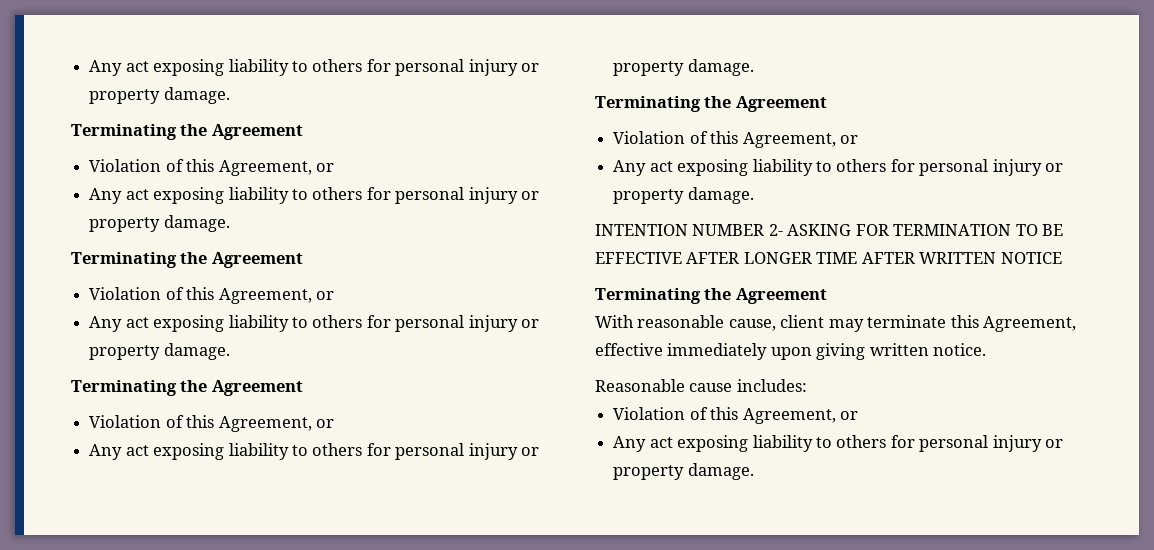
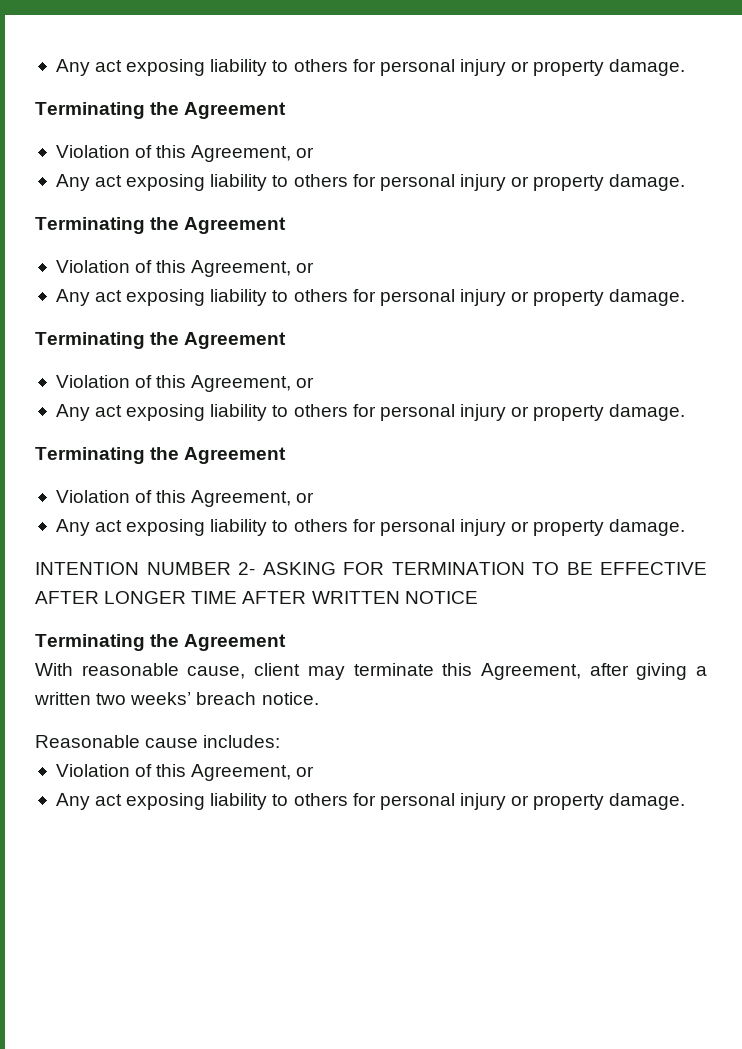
[595,343,929,360] effective immediately upon giving written -> [589,663,708,680] [34,692,257,705] after giving a written two weeks’ breach

